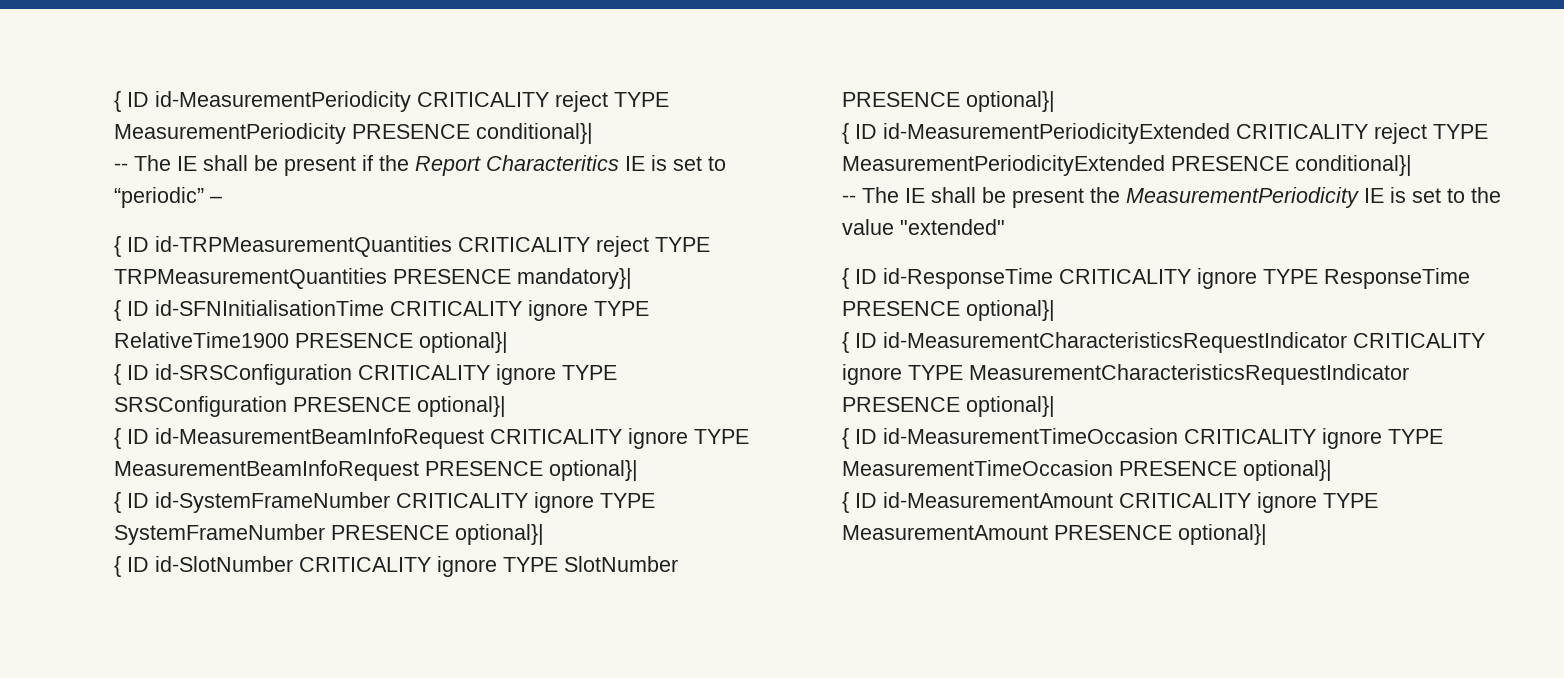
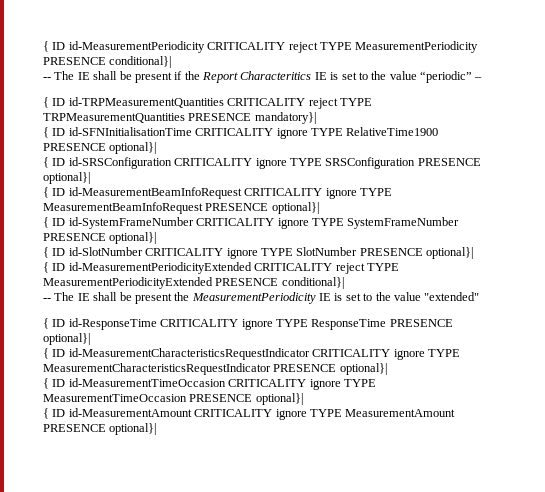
(726, 163) none -> [371,71,417,80] the value

